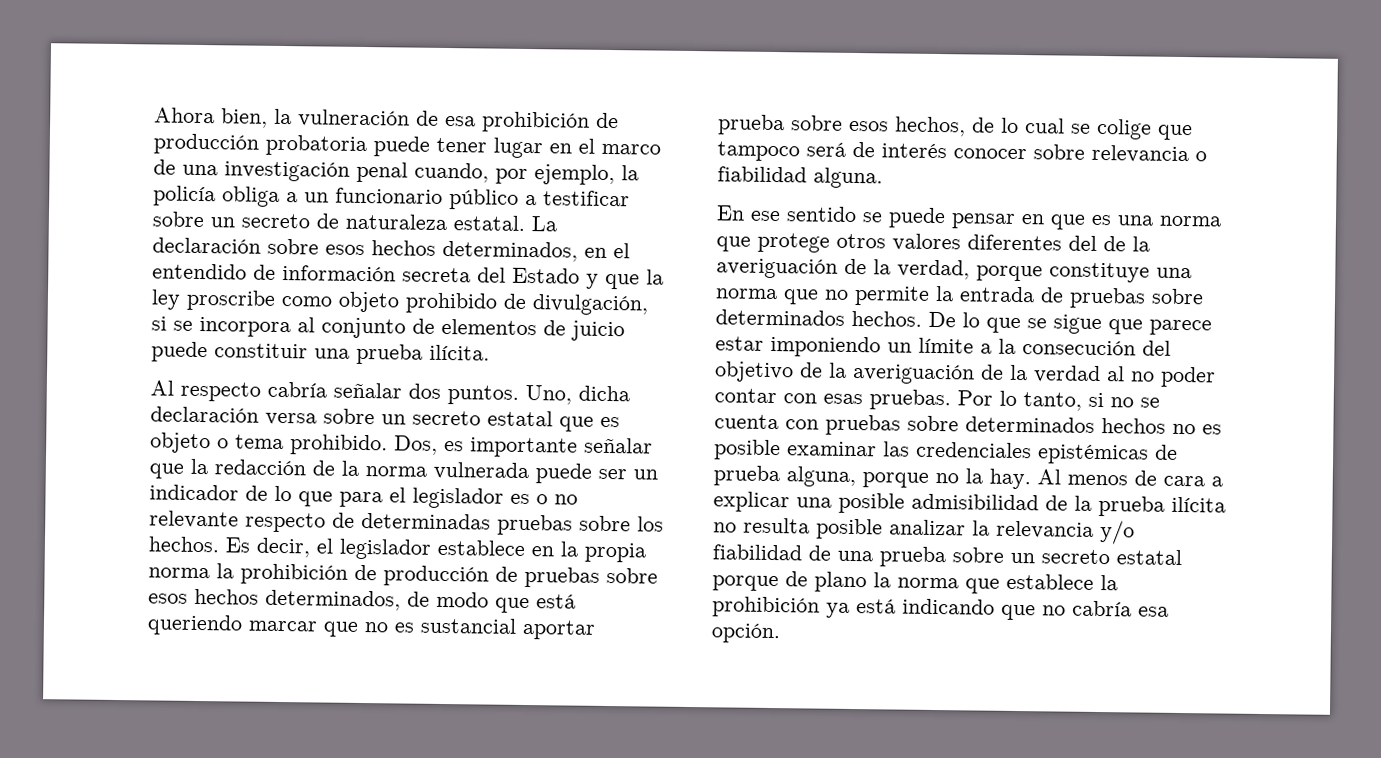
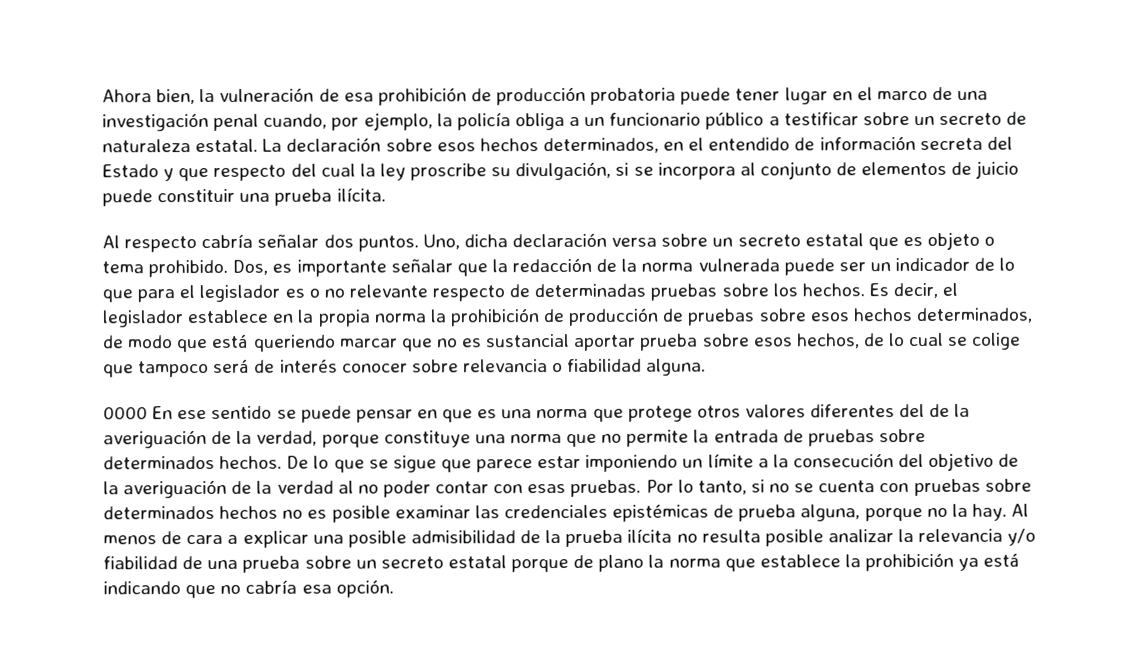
[646,269,664,285] [151,289,527,314] la ley proscribe como objeto prohibido de -> [213,163,512,181] respecto del cual la ley proscribe su
(883, 178) none -> [103,406,148,420] 0000

